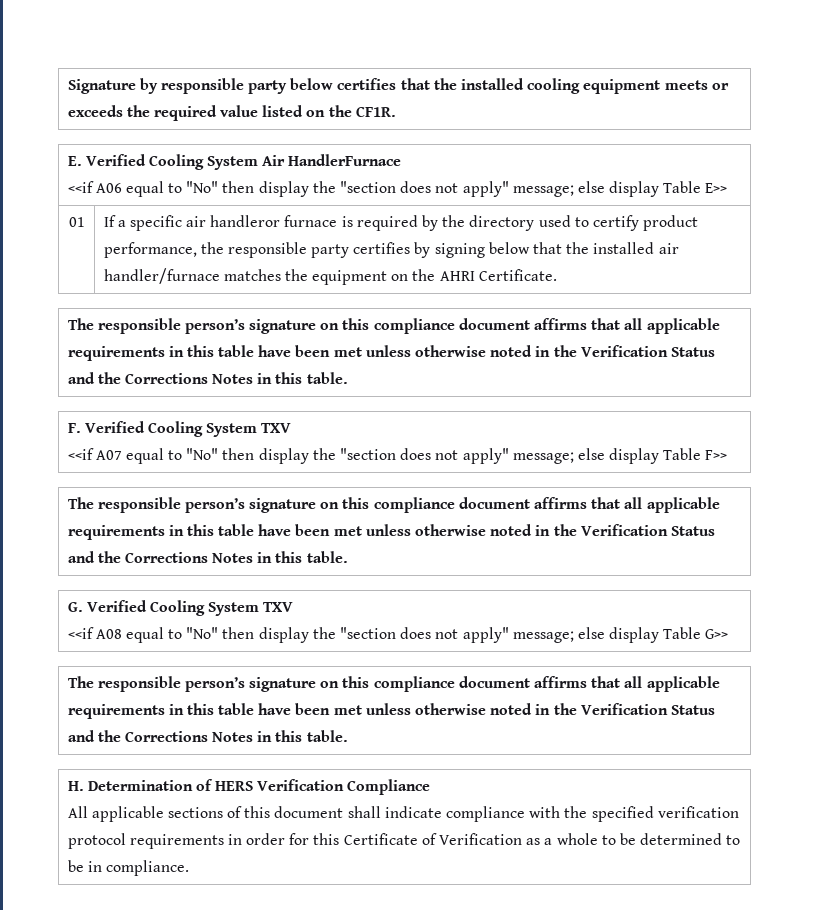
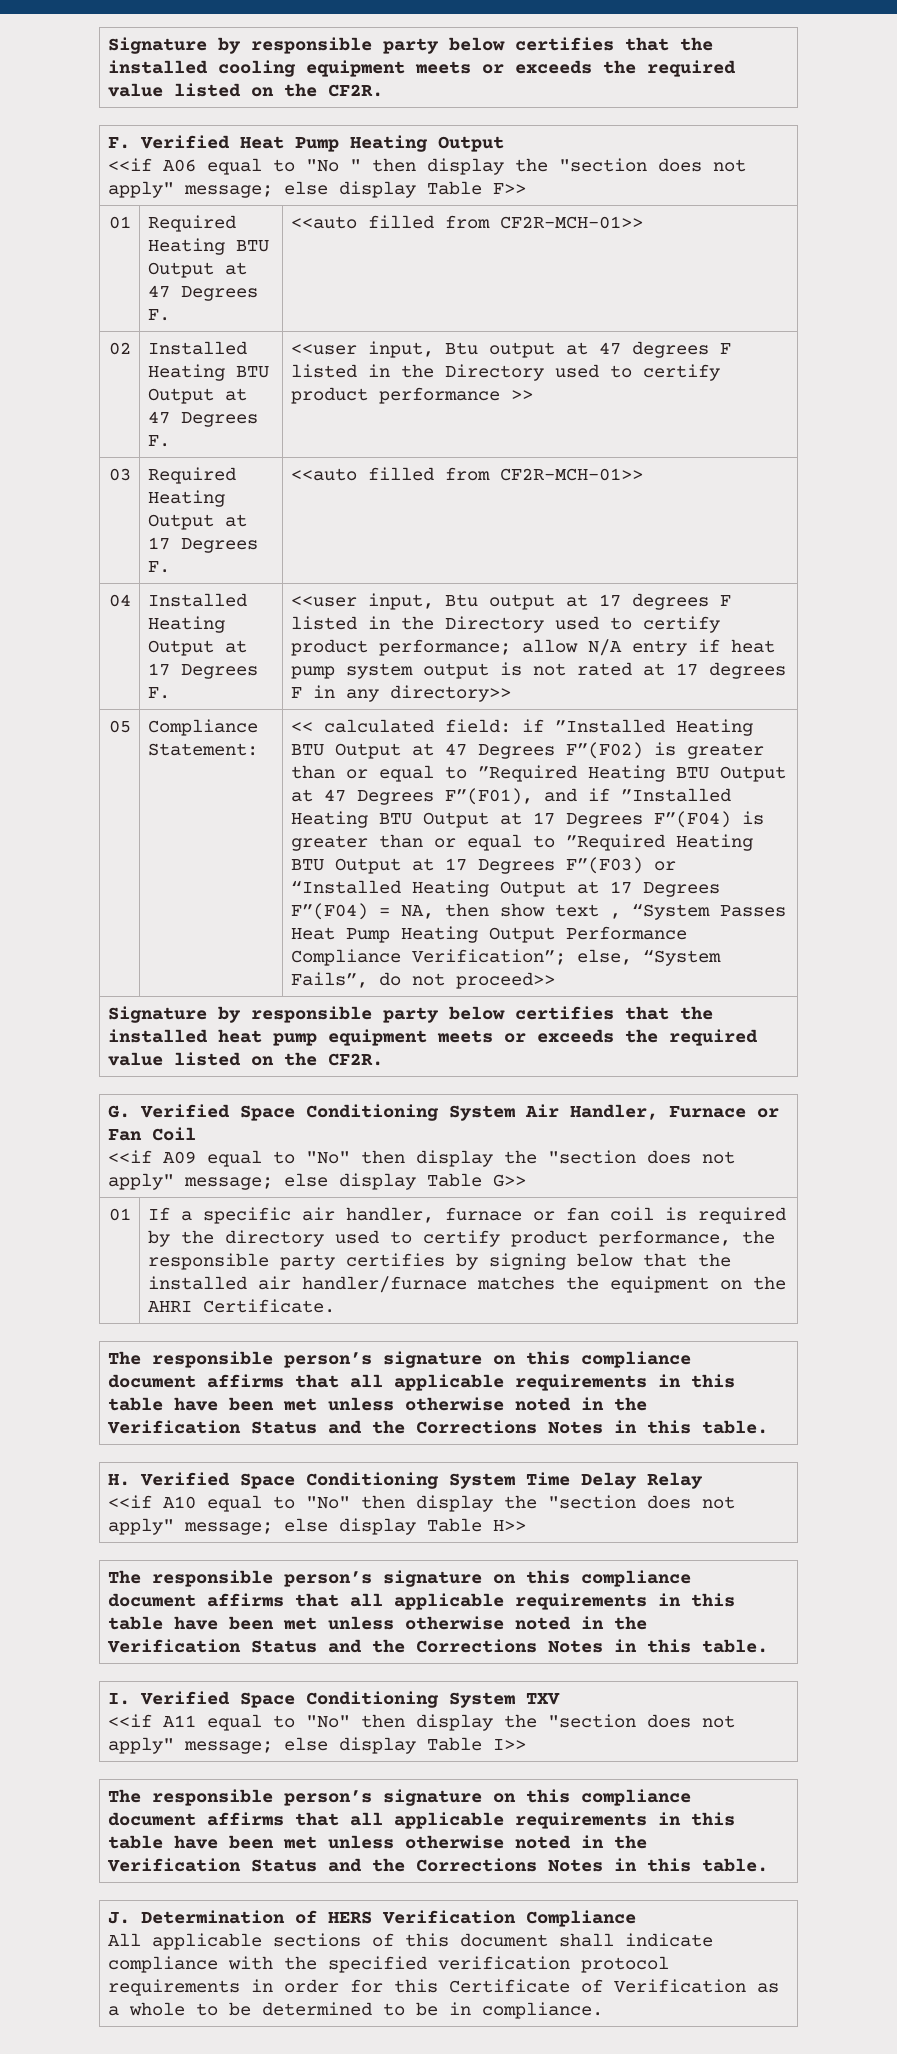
[355,106,396,117] [67,154,402,170] [67,181,122,193] CF1R. // E. Verified Cooling System Air HandlerFurnace // <<if A06 -> [327,84,383,97] [107,135,504,152] [107,158,746,175] [107,181,526,198] [108,216,131,229] [147,215,236,232] [147,238,269,255] [147,262,247,278] [147,285,258,301] [147,309,170,321] [290,215,643,229] [108,342,131,355] [147,341,247,355] [147,364,269,381] [147,388,247,404] [147,411,258,427] [147,435,170,447] [290,341,731,358] [290,364,720,381] [290,387,533,404] [108,468,131,481] [147,467,236,484] [147,490,225,507] [147,514,247,530] [147,537,258,553] [147,561,170,573] [290,467,643,481] [108,594,131,607] [147,593,247,607] [147,616,225,633] [147,640,247,656] [147,663,258,679] [147,687,170,699] [290,593,731,610] [290,616,720,633] [290,639,775,656] [290,662,786,679] [290,685,511,702] [108,720,131,733] [147,719,258,736] [147,743,258,756] [290,719,753,736] [290,742,764,759] [290,765,786,782] [290,788,731,805] [290,811,764,828] [290,834,753,851] [290,857,676,874] [290,880,720,897] [290,903,786,920] [290,926,687,943] [290,949,721,966] [290,972,555,989] [107,1006,713,1023] [107,1029,758,1046] [107,1052,383,1066] [107,1104,779,1121] [107,1127,196,1141] [107,1150,196,1164] CF2R. // F. Verified Heat Pump Heating Output // <<if A06 equal to "No " then display the "section does not apply" message; else display Table F>> // 01 | Required Heating BTU Output at 47 Degrees F. | <<auto filled from CF2R-MCH-01>> // 02 | Installed Heating BTU Output at 47 Degrees F. | <<user input, Btu output at 47 degrees F listed in the Directory used to certify product performance >> // 03 | Required Heating Output at 17 Degrees F. | <<auto filled from CF2R-MCH-01>> // 04 | Installed Heating Output at 17 Degrees F. | <<user input, Btu output at 17 degrees F listed in the Directory used to certify product performance; allow N/A entry if heat pump system output is not rated at 17 degrees F in any directory>> // 05 | Compliance Statement: | << calculated field: if ”Installed Heating BTU Output at 47 Degrees F”(F02) is greater than or equal to ”Required Heating BTU Output at 47 Degrees F”(F01), and if ”Installed Heating BTU Output at 17 Degrees F”(F04) is greater than or equal to ”Required Heating BTU Output at 17 Degrees F”(F03) or “Installed Heating Output at 17 Degrees F”(F04) = NA, then show text , “System Passes Heat Pump Heating Output Performance Compliance Verification”; else, “System Fails”, do not proceed>> // Signature by responsible party below certifies that the installed heat pump equipment meets or exceeds the required value listed on the CF2R. // G. Verified Space Conditioning System Air Handler, Furnace or Fan Coil // <<if A09
[705,183,728,193] E>> -> [492,1174,526,1187] G>>
[210,215,338,227] handleror furnace -> [345,1207,654,1223] handler, furnace or fan coil
[67,421,292,437] [67,448,122,460] F. Verified Cooling System TXV // <<if A07 -> [107,1472,703,1489] [107,1495,196,1509] H. Verified Space Conditioning System Time Delay Relay // <<if A10
[705,450,728,460] F>> -> [492,1520,526,1531] H>>
[67,600,294,616] [67,627,122,639] G. Verified Cooling System TXV // <<if A08 -> [107,1691,560,1708] [107,1714,196,1727] I. Verified Space Conditioning System TXV // <<if A11
[705,629,729,639] G>> -> [492,1739,526,1750] I>>
[67,781,84,791] H. -> [107,1912,130,1924] J.

